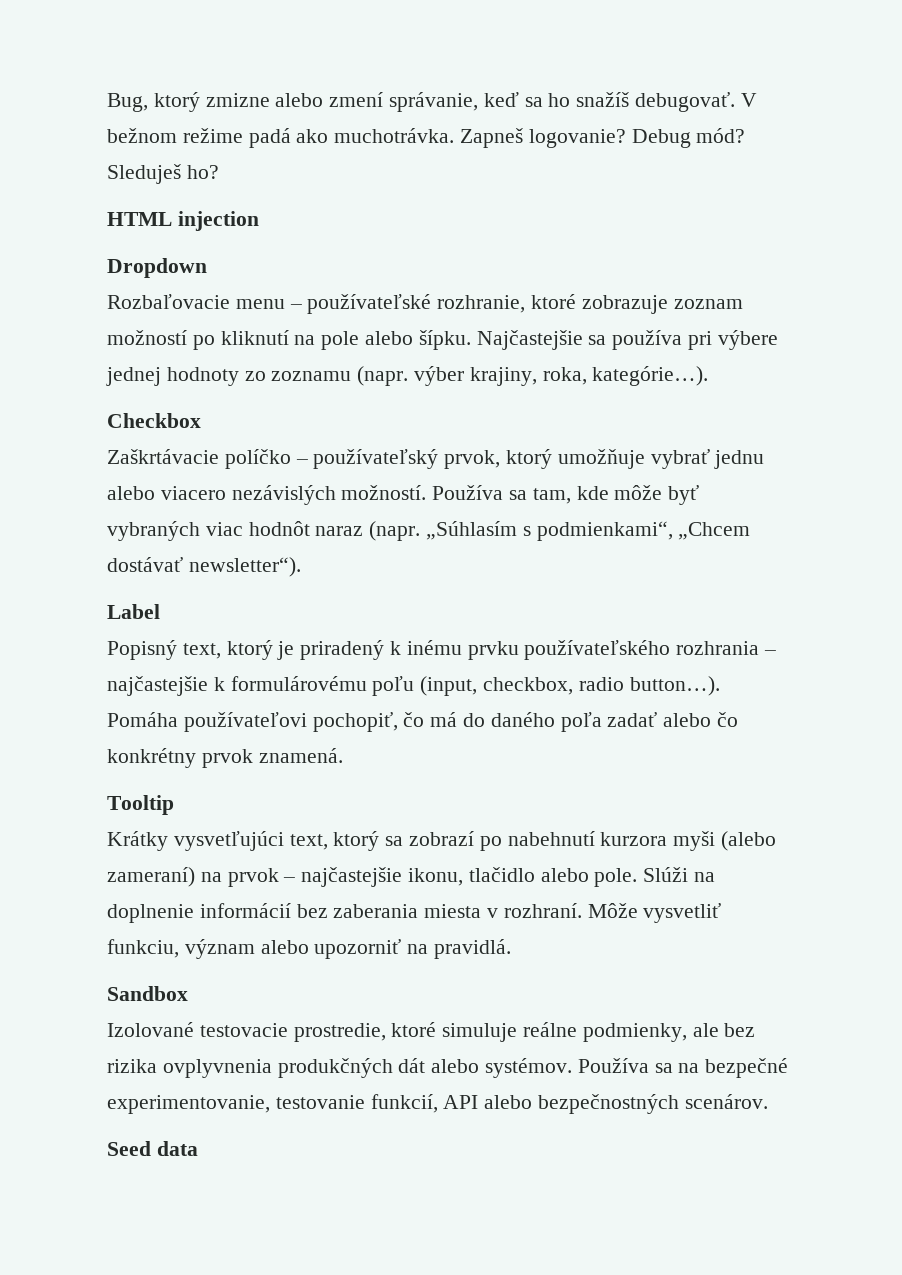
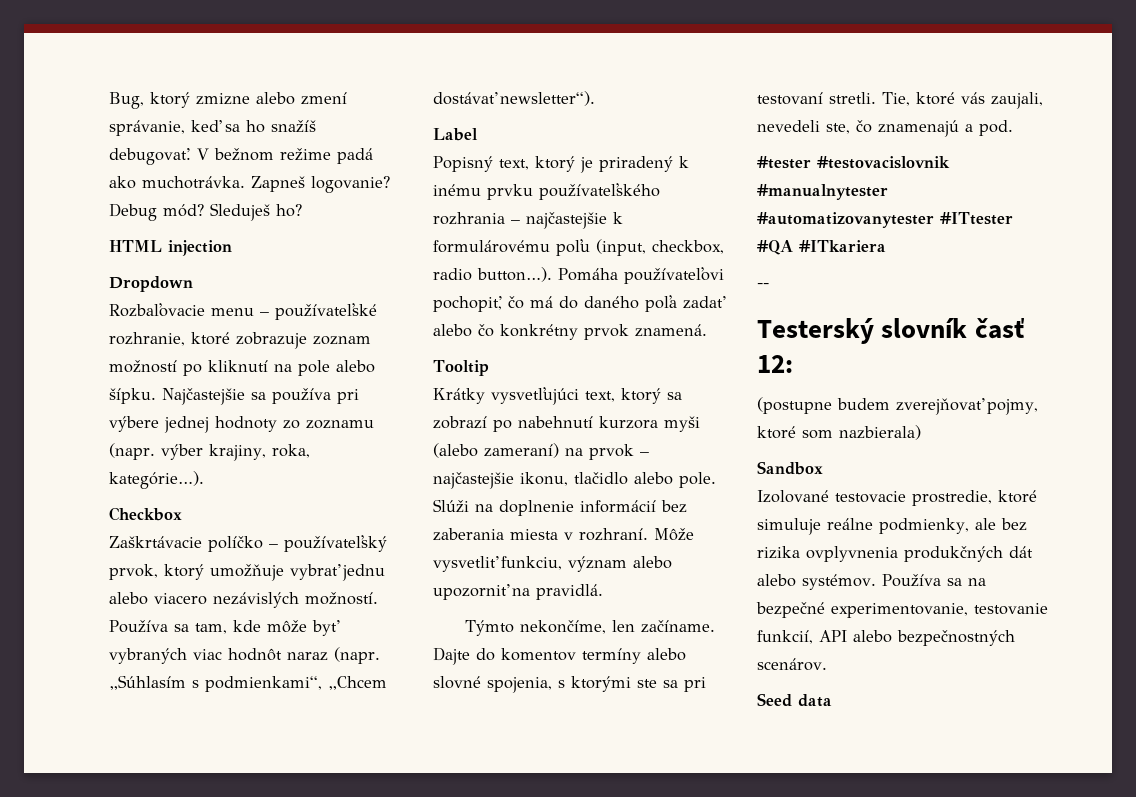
(512, 949) none -> [465,620,716,636] [433,647,686,665] [433,676,706,693] [757,92,1043,109] [757,120,1013,137] [757,156,950,169] [757,184,888,200] [757,212,1013,228] [757,240,886,255] [757,283,769,288] [757,318,1024,344] [757,355,793,373] [757,397,1038,415] [757,425,921,440] // Týmto nekončíme, len začíname. Dajte do komentov termíny alebo slovné spojenia, s ktorými ste sa pri testovaní stretli. Tie, ktoré vás zaujali, nevedeli ste, čo znamenajú a pod. // #tester #testovacislovnik #manualnytester #automatizovanytester #ITtester #QA #ITkariera // -- // Testerský slovník časť 12: // (postupne budem zverejňovať pojmy, ktoré som nazbierala)

